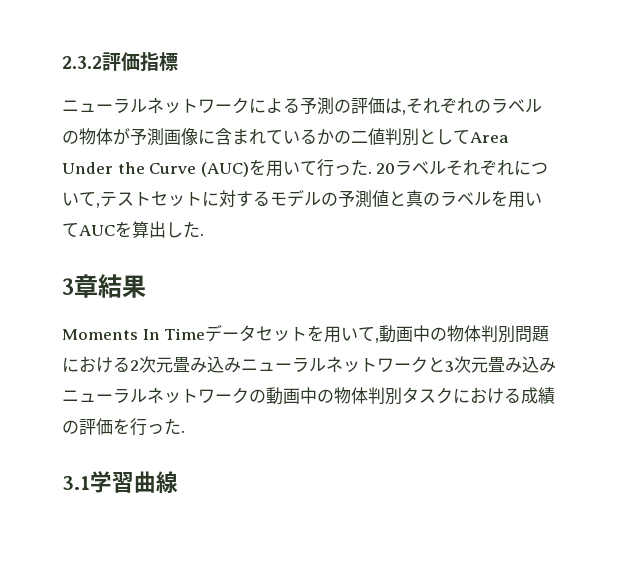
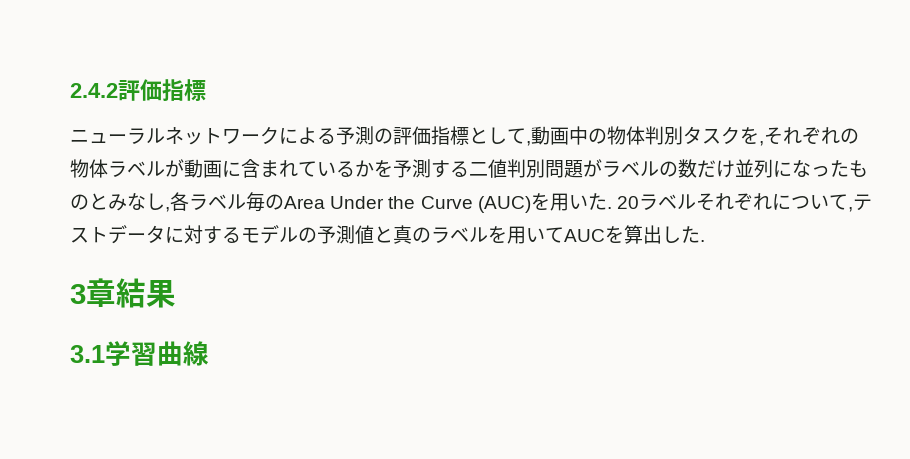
[62,56,102,69] 2.3.2 -> [70,83,118,98] 2.4.2
[385,98,542,115] [62,128,470,146] は,それぞれのラベルの物体が予測画像に含まれているかの二値判別として -> [431,126,859,146] [70,159,868,178] [70,192,284,212] 指標として,動画中の物体判別タスクを,それぞれの物体ラベルが動画に含まれているかを予測する二値判別問題がラベルの数だけ並列になったものとみなし,各ラベル毎の
[299,159,351,177] て行っ -> (588, 202) none
[151,191,202,207] セット -> [108,225,165,244] データ
[62,324,550,343] [62,356,556,373] [62,387,555,405] [62,418,185,436] // Moments In Timeデータセットを用いて,動画中の物体判別問題における2次元畳み込みニューラルネットワークと3次元畳み込みニューラルネットワークの動画中の物体判別タスクにおける成績の評価を行った. -> (176, 294) none

